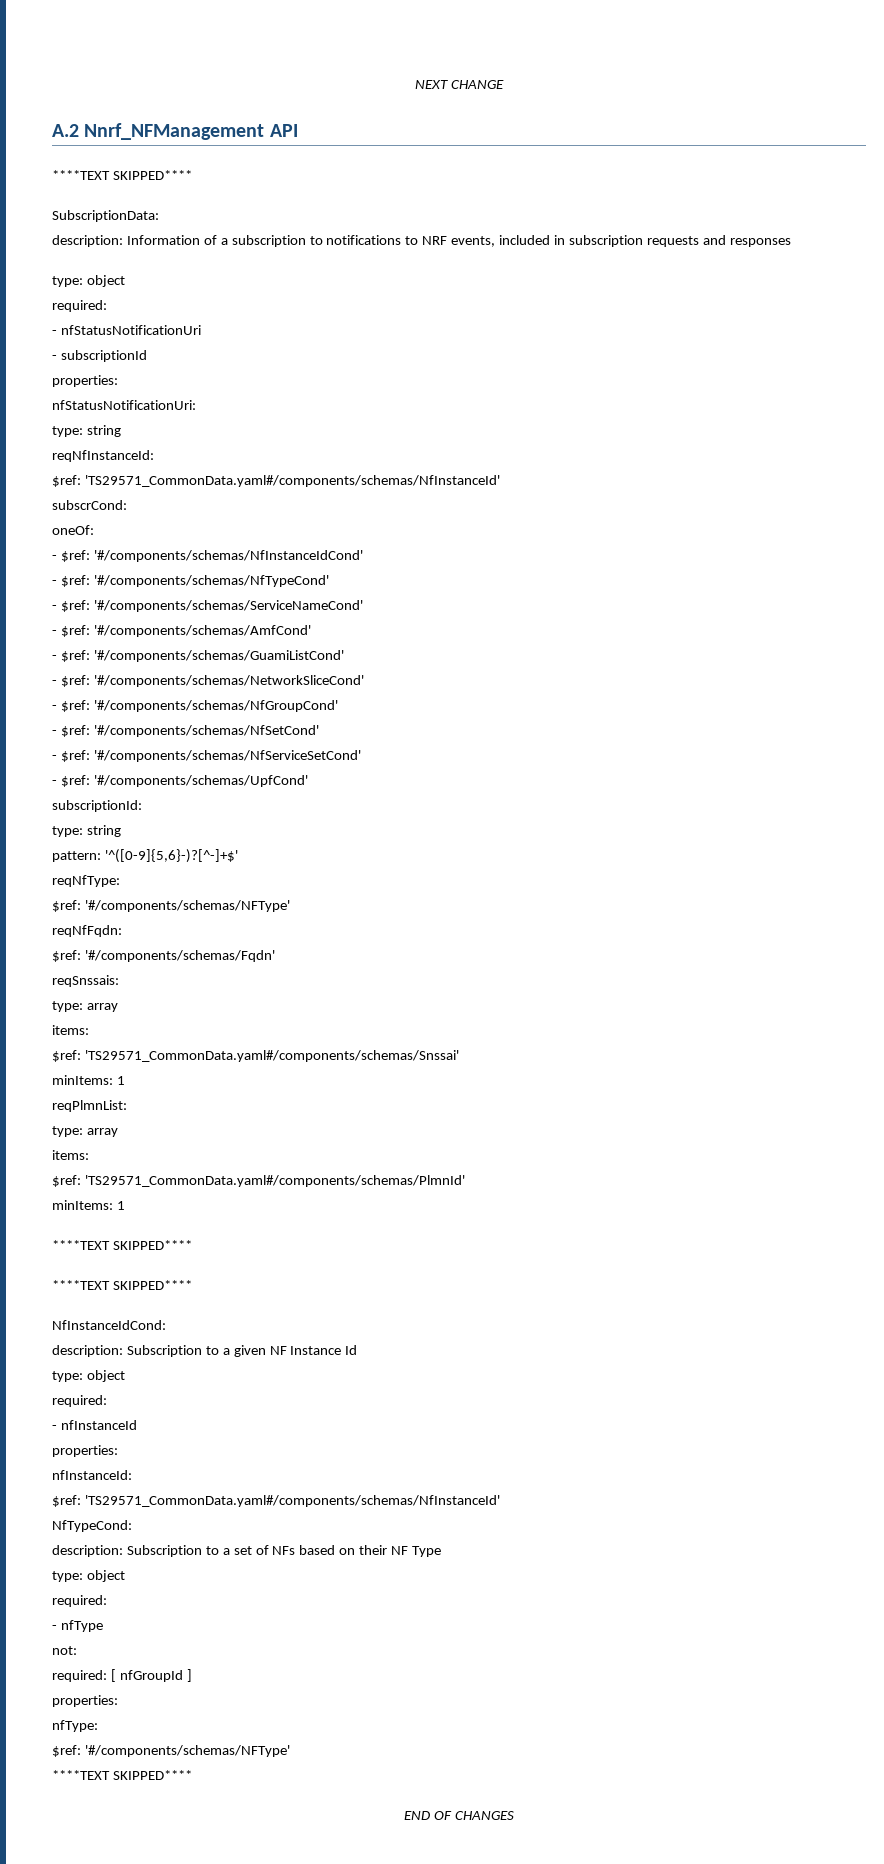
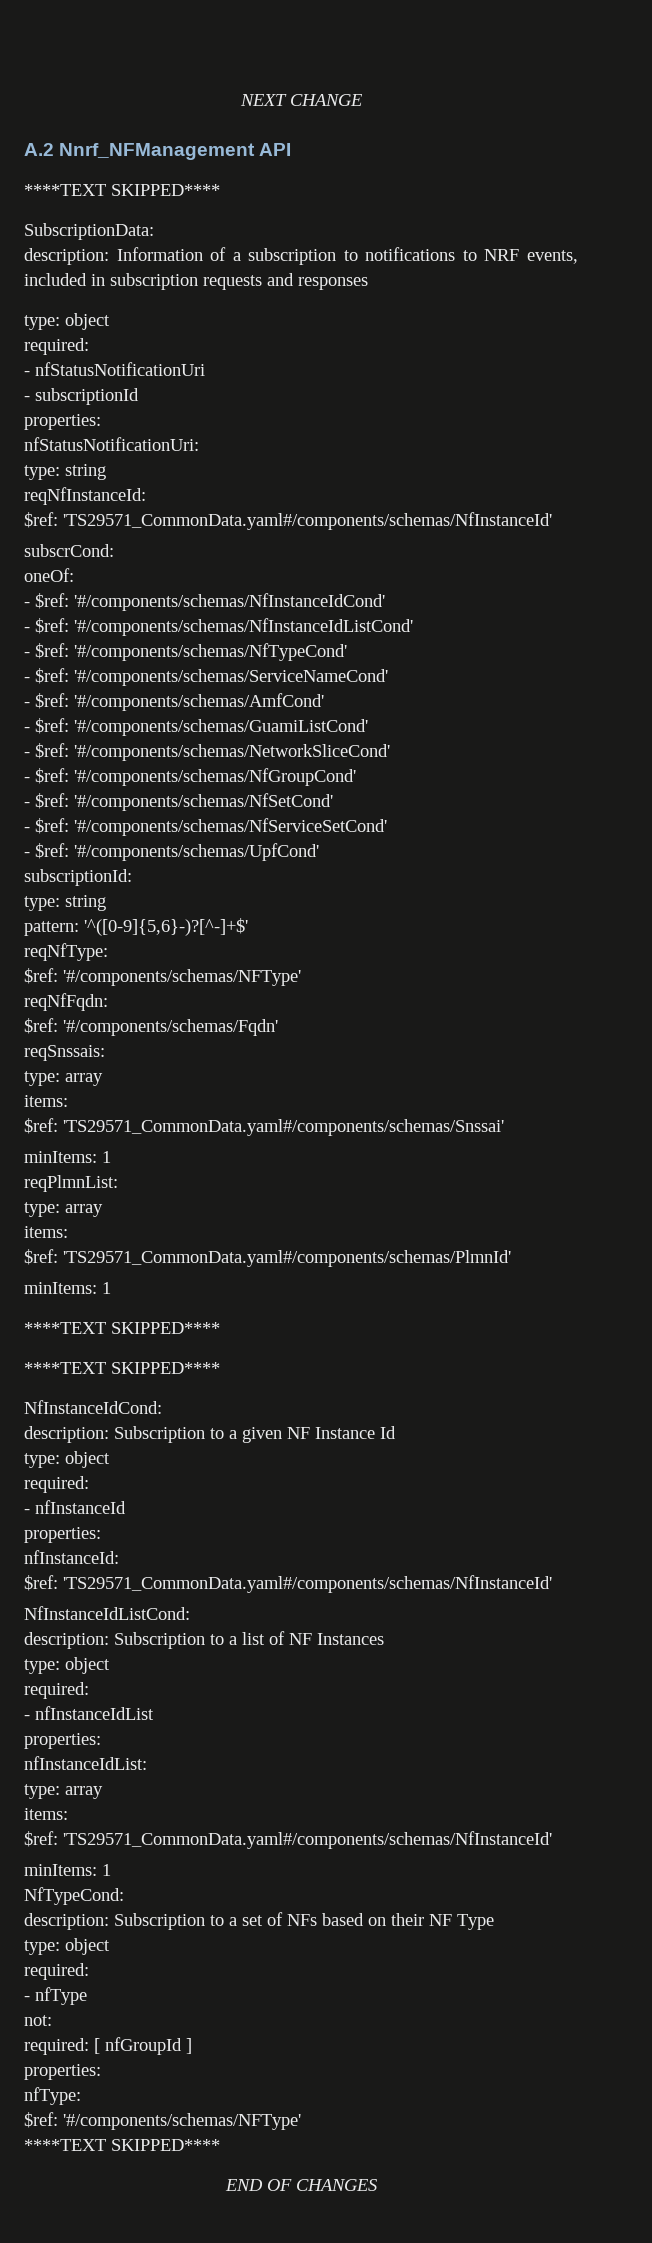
(363, 556) none -> [24,618,413,636] // - $ref: '#/components/schemas/NfInstanceIdListCond'
(500, 1501) none -> [24,1606,190,1620] [24,1631,384,1649] [24,1657,110,1674] [24,1682,89,1699] [24,1706,154,1720] [24,1733,101,1749] [24,1756,147,1770] [24,1784,103,1799] [24,1808,68,1820] [24,1831,552,1849] [24,1864,111,1876] // NfInstanceIdListCond: // description: Subscription to a list of NF Instances // type: object // required: // - nfInstanceIdList // properties: // nfInstanceIdList: // type: array // items: // $ref: 'TS29571_CommonData.yaml#/components/schemas/NfInstanceId' // minItems: 1

